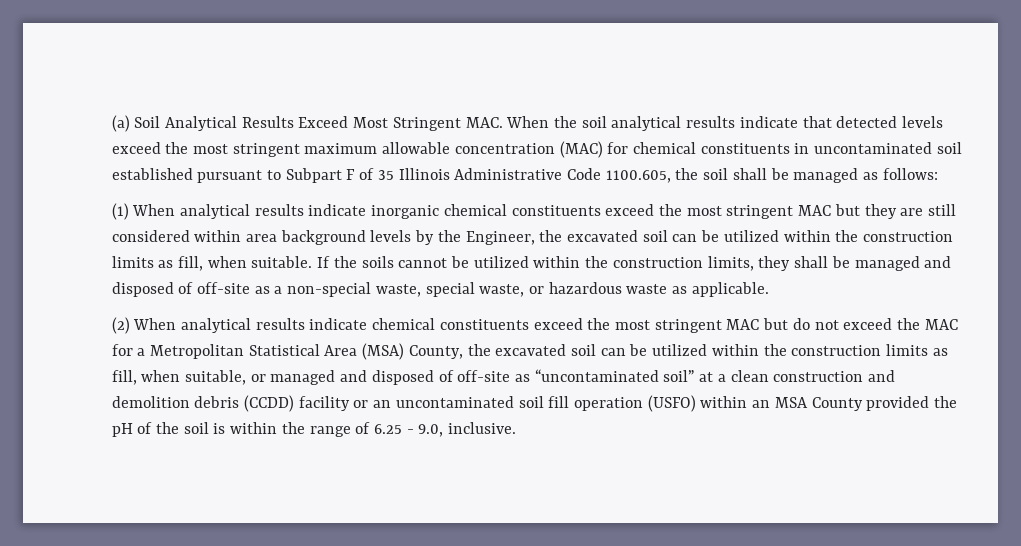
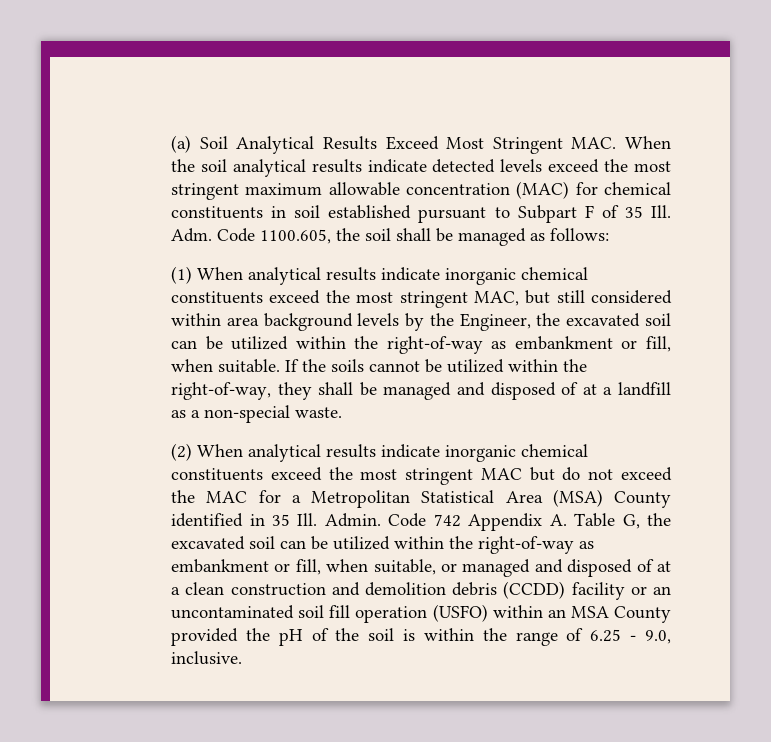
[802,116,832,128] that -> (427, 166) none
[814,142,933,154] uncontaminated -> (287, 212) none
[398,168,563,180] Illinois Administrative -> [651,205,672,218] [171,228,213,242] Ill. Adm.
[798,204,924,219] MAC but they are -> [473,290,551,306] MAC, but
[863,231,954,242] [111,256,174,268] construction limits as -> [386,336,638,354] right-of-way as embankment or
[612,256,754,271] construction limits, -> [171,382,272,400] right-of-way,
[196,282,769,297] off-site as a non-special waste, special waste, or hazardous waste as applicable. -> [582,382,672,396] [171,405,343,423] at a landfill as a non-special waste.
(368, 324) none -> [445,445,517,462] inorganic
[408,344,948,359] County, the excavated soil can be utilized within the construction limits as -> [614,491,671,508] [171,513,671,531] [171,536,595,554] [171,559,291,573] County identified in 35 Ill. Admin. Code 742 Appendix A. Table G, the excavated soil can be utilized within the right-of-way as embankment or
[457,369,695,382] off-site as “uncontaminated soil” -> (654, 565) none

